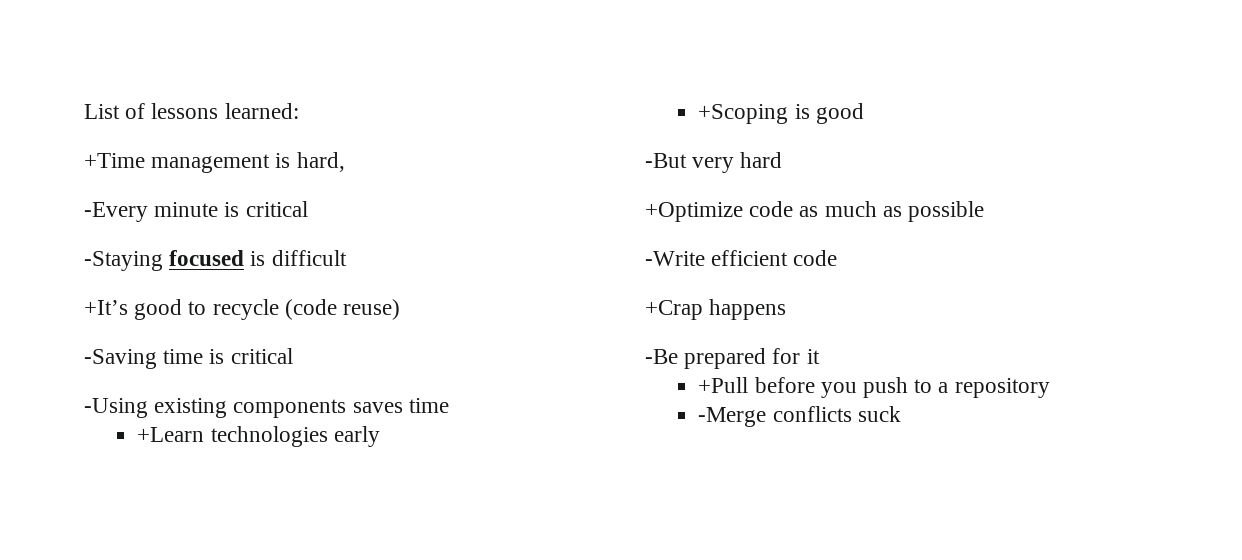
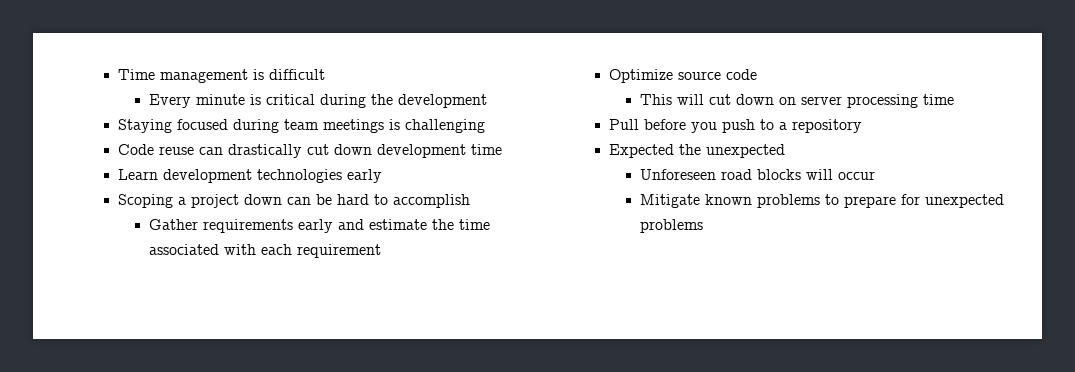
[84,103,299,119] [84,152,345,173] [84,201,308,222] [84,250,347,271] [84,299,401,320] [84,348,293,369] [84,398,449,418] [137,427,205,442] List of lessons learned: // +Time management is hard, // -Every minute is critical // -Staying focused is difficult // +It’s good to recycle (code reuse) // -Saving time is critical // -Using existing components saves time // +Learn -> [118,69,326,83] [148,94,487,108] [118,119,486,133] [118,144,503,158] [118,169,253,183] Time management is difficult // Every minute is critical during the development // Staying focused during team meetings is challenging // Code reuse can drastically cut down development time // Learn development
[698,103,864,124] [645,152,783,173] [645,201,985,222] [645,250,838,266] [645,299,787,320] [645,348,820,369] [698,377,749,393] +Scoping is good // -But very hard // +Optimize code as much as possible // -Write efficient code // +Crap happens // -Be prepared for it // +Pull -> [118,194,471,208] [148,219,490,233] [148,244,381,258] [609,69,758,83] [639,94,954,108] [609,119,640,130] Scoping a project down can be hard to accomplish // Gather requirements early and estimate the time associated with each requirement // Optimize source code // This will cut down on server processing time // Pull
[698,406,901,427] -Merge conflicts suck -> [609,144,786,158] [639,169,875,180] [639,194,1004,208] [639,219,703,233] Expected the unexpected // Unforeseen road blocks will occur // Mitigate known problems to prepare for unexpected problems

